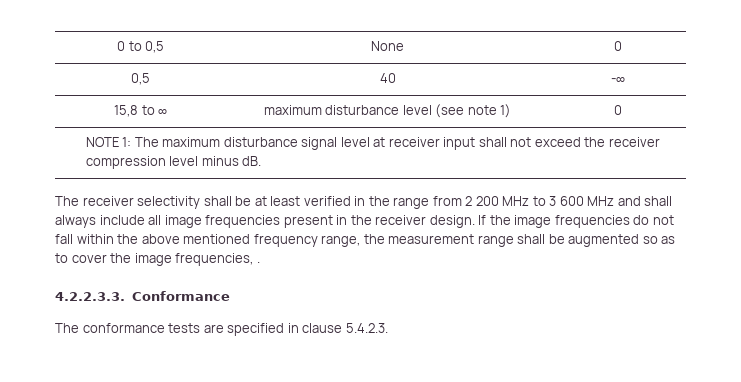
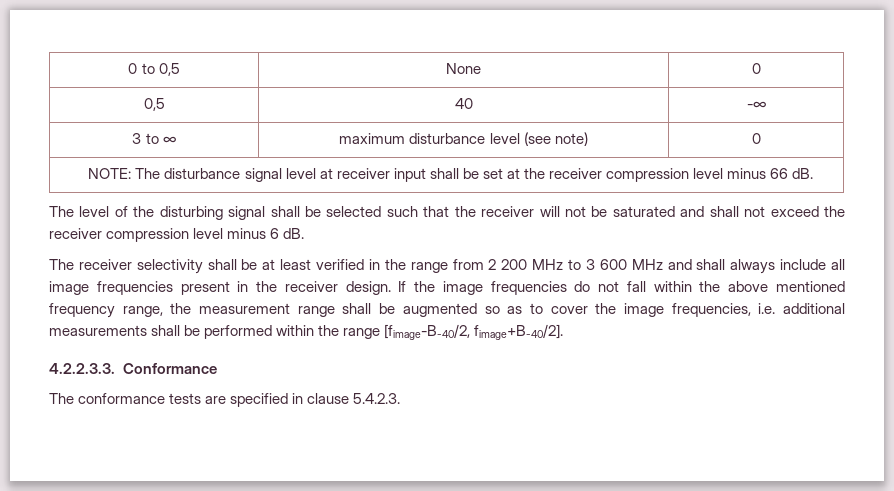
[113,105,138,117] 15,8 -> [132,133,142,144] 3
[467,104,512,118] [613,105,622,115] [85,137,221,147] note 1) | 0 // NOTE 1: The maximum -> [554,132,588,146] [751,133,761,144] [88,168,161,179] note) | 0 // NOTE: The
(507, 142) none -> [462,168,814,182] [49,206,739,220] be set at the receiver compression level minus 66 dB. // The level of the disturbing signal shall be selected such that the receiver will not be saturated and shall
(239, 161) none -> [270,228,280,239] 6
[256,261,260,263] . -> [758,303,845,314] [49,324,564,340] i.e. additional measurements shall be performed within the range [fimage-B-40/2, fimage+B-40/2].

